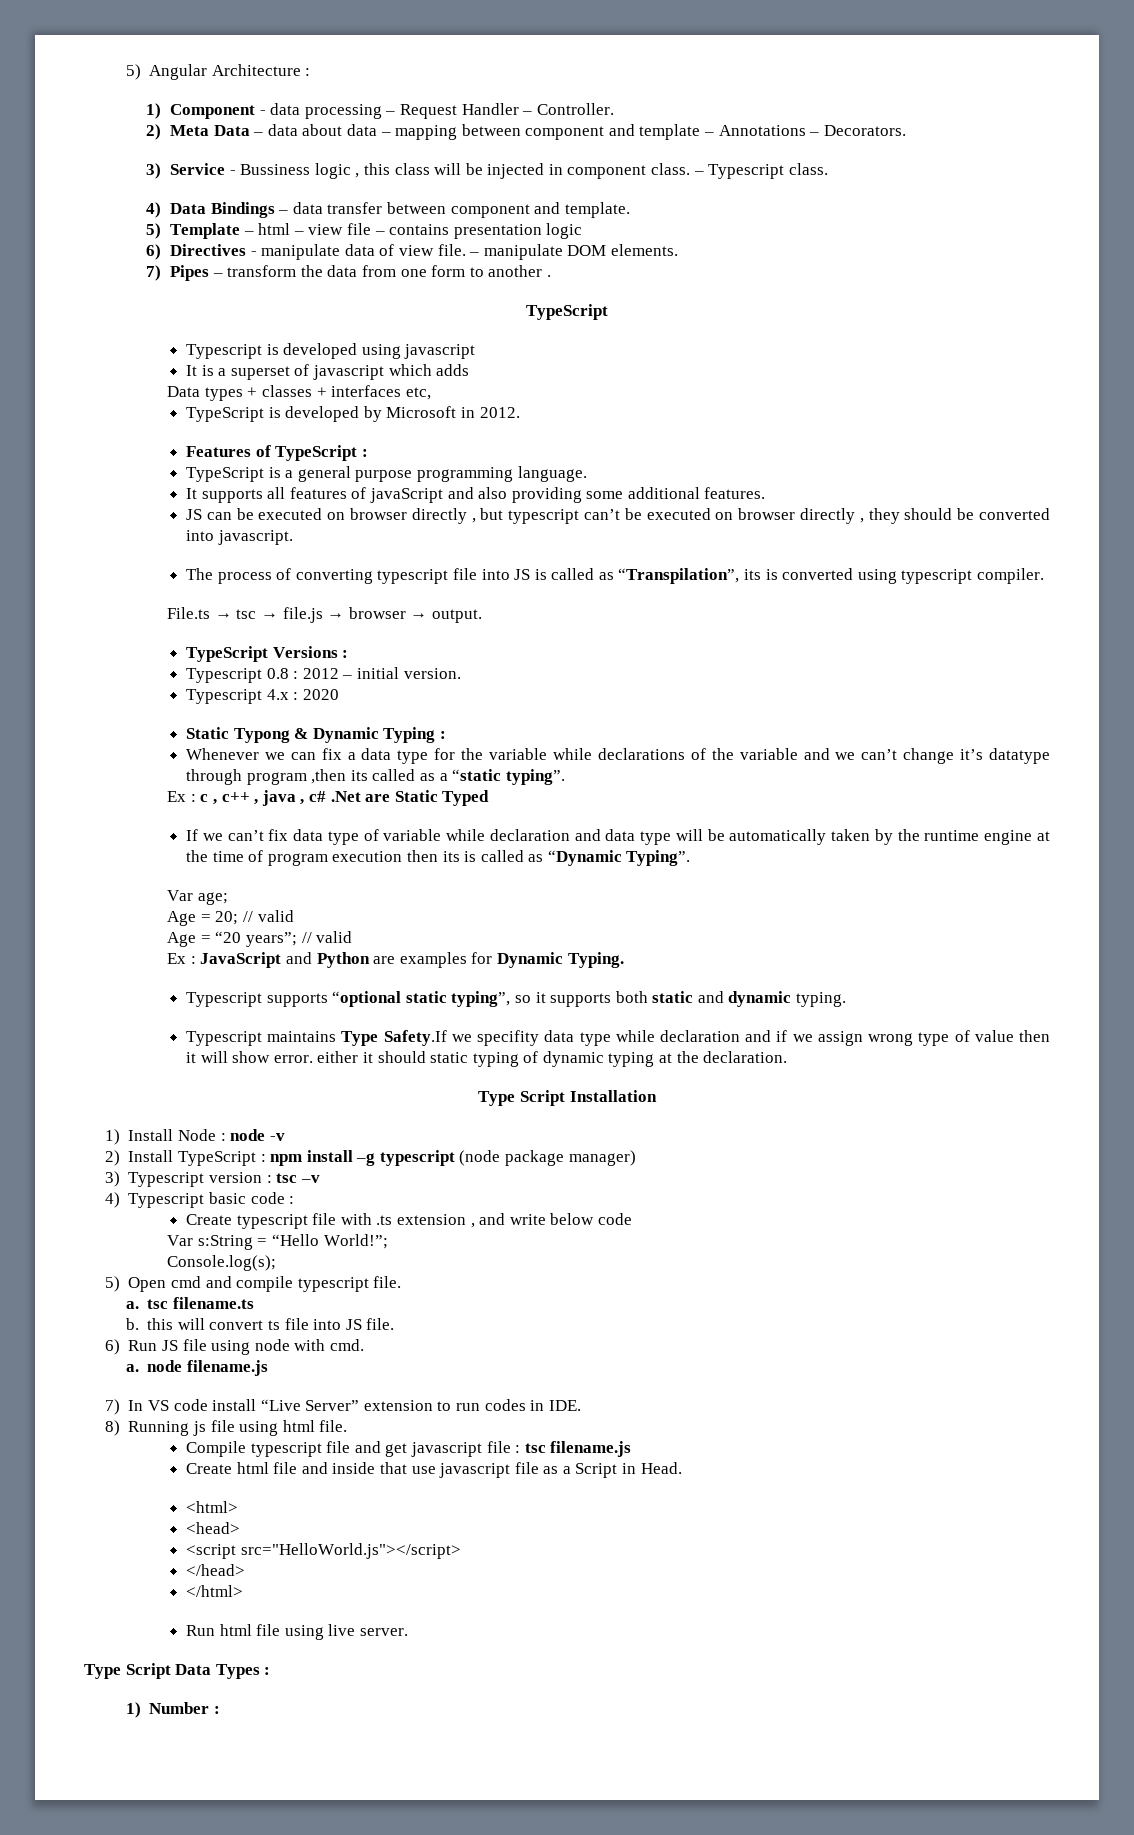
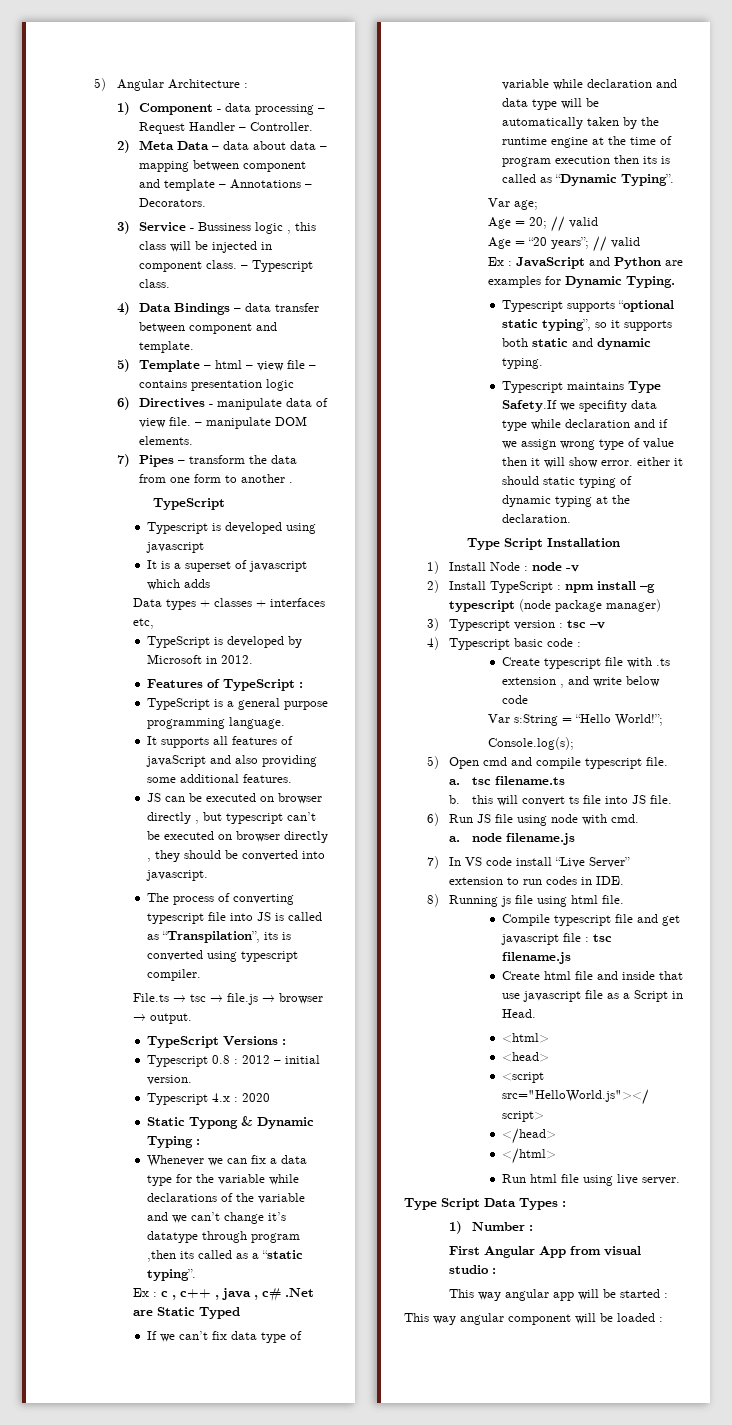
(220, 1710) none -> [449,1246,642,1258] [449,1265,497,1274] [449,1289,669,1301] [404,1313,663,1325] // First Angular App from visual studio : // This way angular app will be started : // This way angular component will be loaded :

